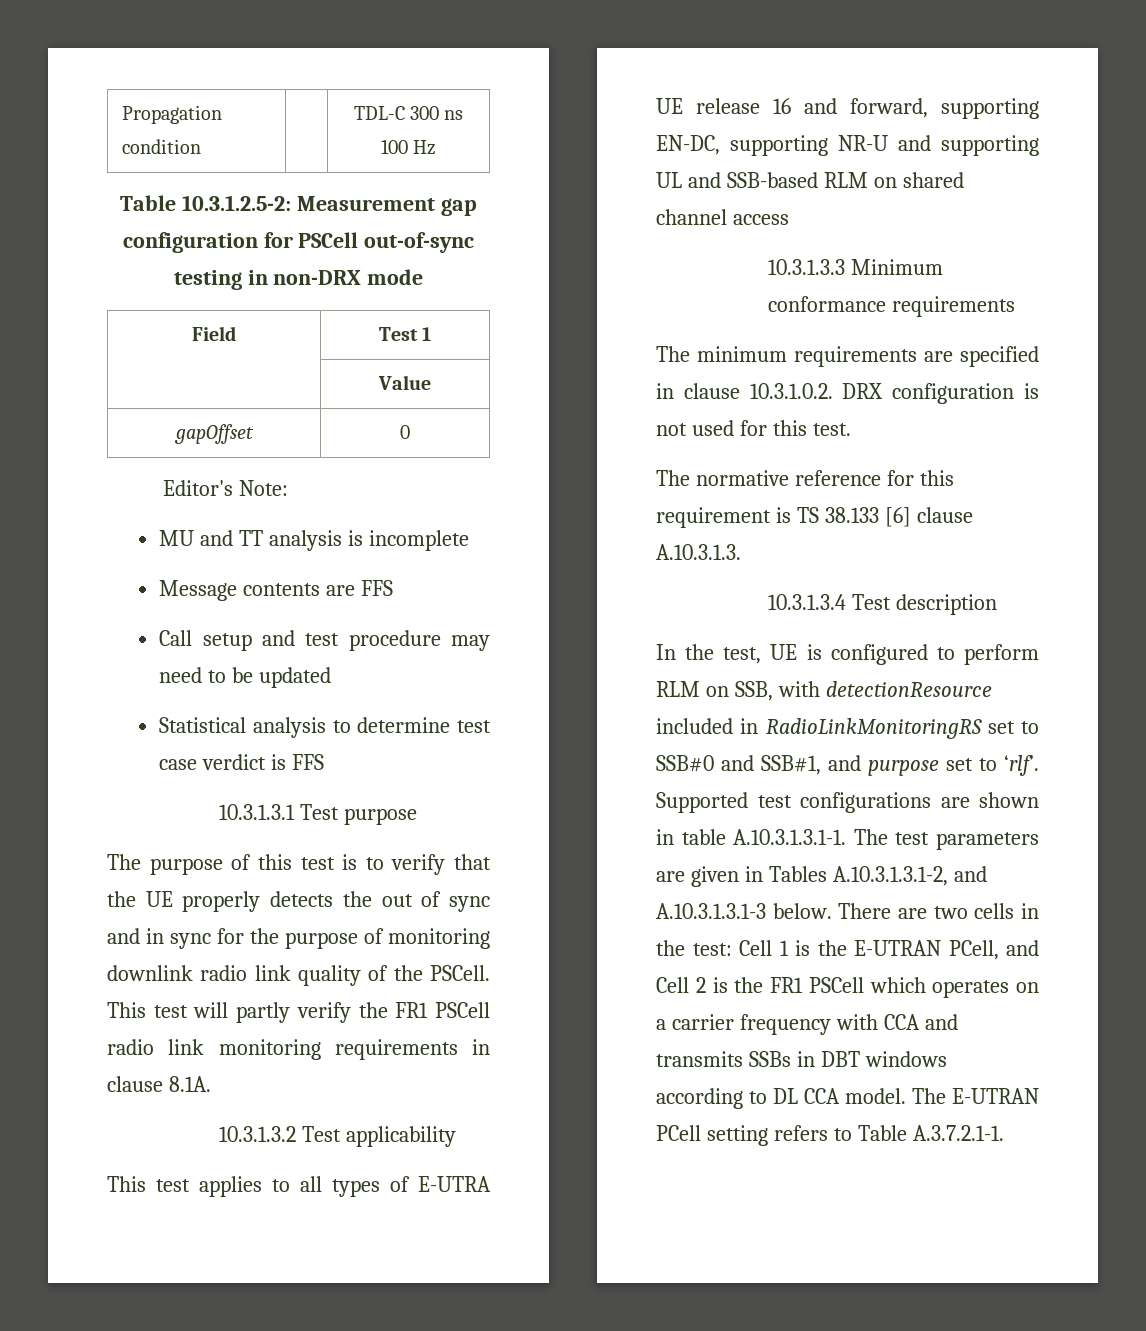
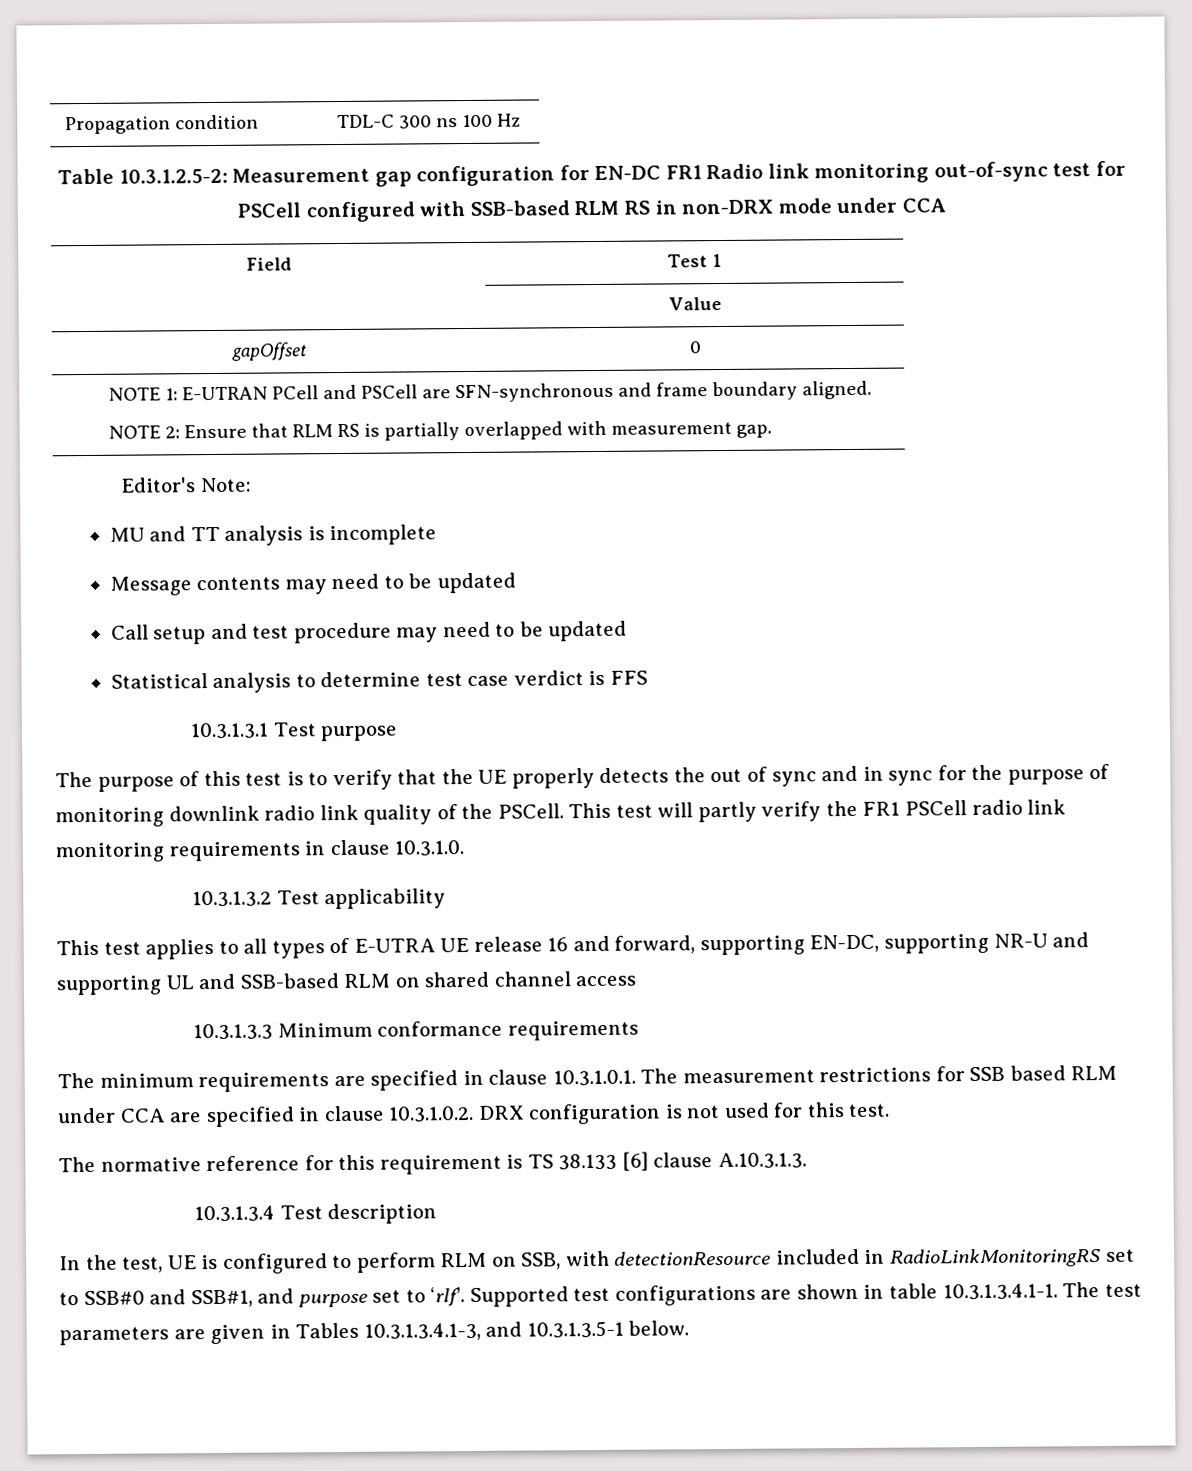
[298,232,475,253] [173,270,242,290] PSCell out-of-sync testing -> [594,160,1126,184] [237,200,650,223] EN-DC FR1 Radio link monitoring out-of-sync test for PSCell configured with SSB-based RLM RS
(424, 277) none -> [836,197,946,214] under CCA
(411, 432) none -> [108,380,873,403] [108,420,773,441] // NOTE 1: E-UTRAN PCell and PSCell are SFN-synchronous and frame boundary aligned. // NOTE 2: Ensure that RLM RS is partially overlapped with measurement gap.
[326,580,394,596] are FFS -> [284,572,516,595] may need to be updated
[168,1076,211,1092] 8.1A. -> [394,840,465,857] 10.3.1.0.
(740, 391) none -> [552,1065,1118,1087] [57,1105,385,1128] 10.3.1.0.1. The measurement restrictions for SSB based RLM under CCA are specified in clause
[733,829,847,845] A.10.3.1.3.1-1. -> [942,1283,1058,1301] 10.3.1.3.4.1-1.
[832,866,987,886] [656,903,1039,919] [656,940,1039,960] [656,977,1039,998] [656,1014,958,1035] [656,1051,947,1067] [656,1088,1039,1109] [656,1125,1004,1146] A.10.3.1.3.1-2, and A.10.3.1.3.1-3 below. There are two cells in the test: Cell 1 is the E-UTRAN PCell, and Cell 2 is the FR1 PSCell which operates on a carrier frequency with CCA and transmits SSBs in DBT windows according to DL CCA model. The E-UTRAN PCell setting refers to Table A.3.7.2.1-1. -> [363,1320,690,1341] 10.3.1.3.4.1-3, and 10.3.1.3.5-1 below.

